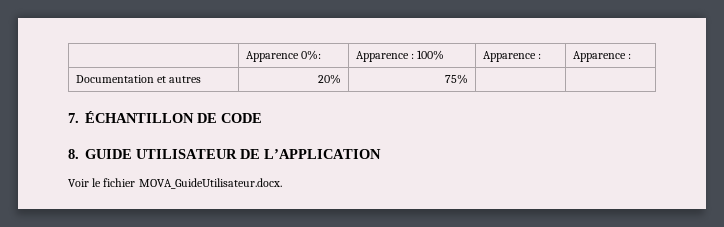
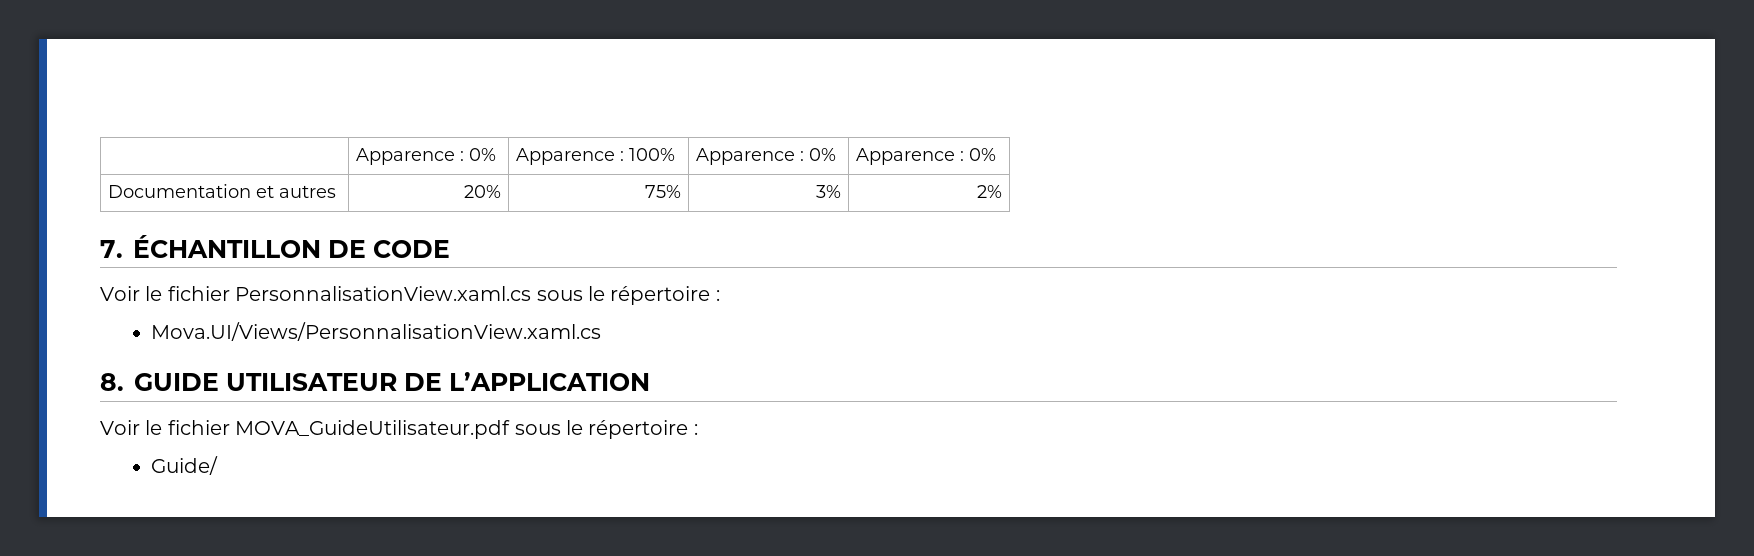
[245,50,321,62] | Apparence 0%: -> [356,148,497,165] | Apparence : 0%
[572,51,631,62] | Apparence : -> [809,148,837,161] [856,148,997,165] 0% | Apparence : 0%
(469, 79) | -> [815,185,841,198] [976,185,1002,198] 3% | 2%
(262, 118) none -> [100,286,720,305] [150,322,601,341] // Voir le fichier PersonnalisationView.xaml.cs sous le répertoire : // Mova.UI/Views/PersonnalisationView.xaml.cs
[138,178,282,189] MOVA_GuideUtilisateur.docx. -> [235,420,698,439] [150,456,218,475] MOVA_GuideUtilisateur.pdf sous le répertoire : // Guide/

